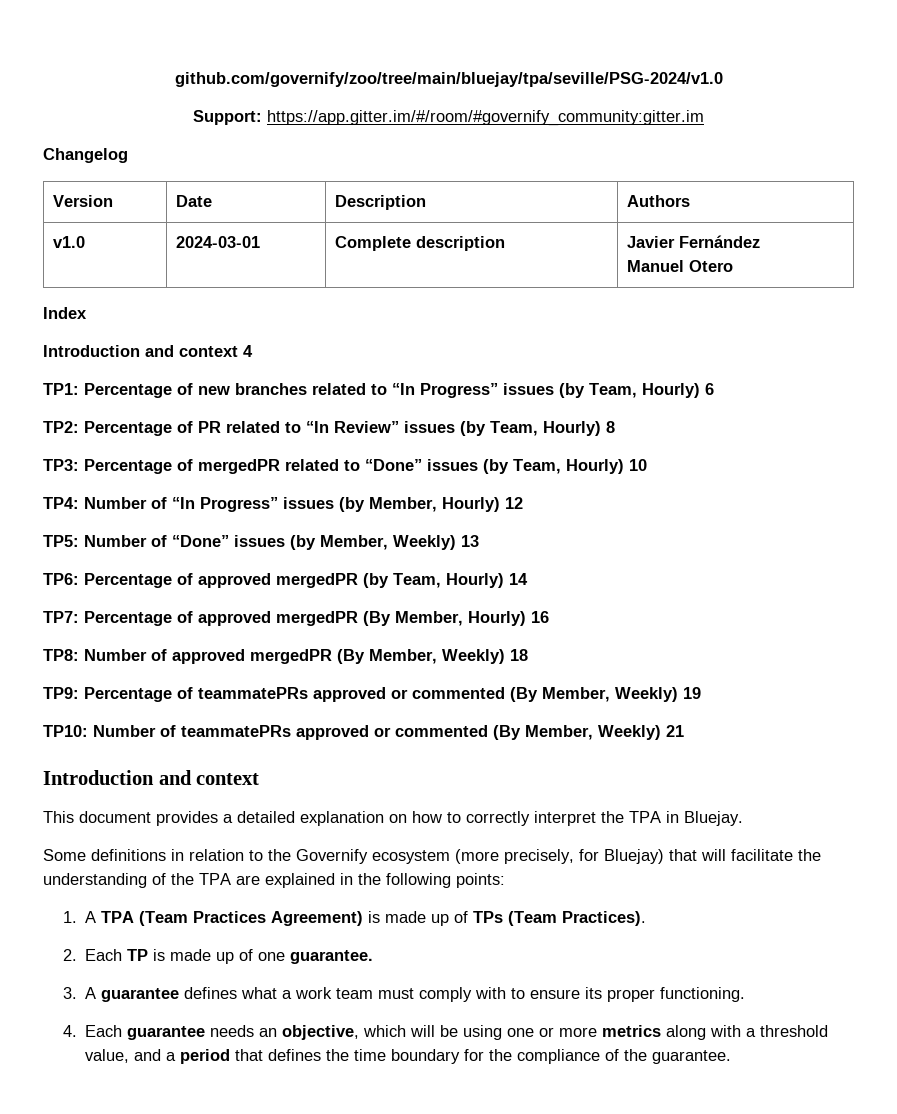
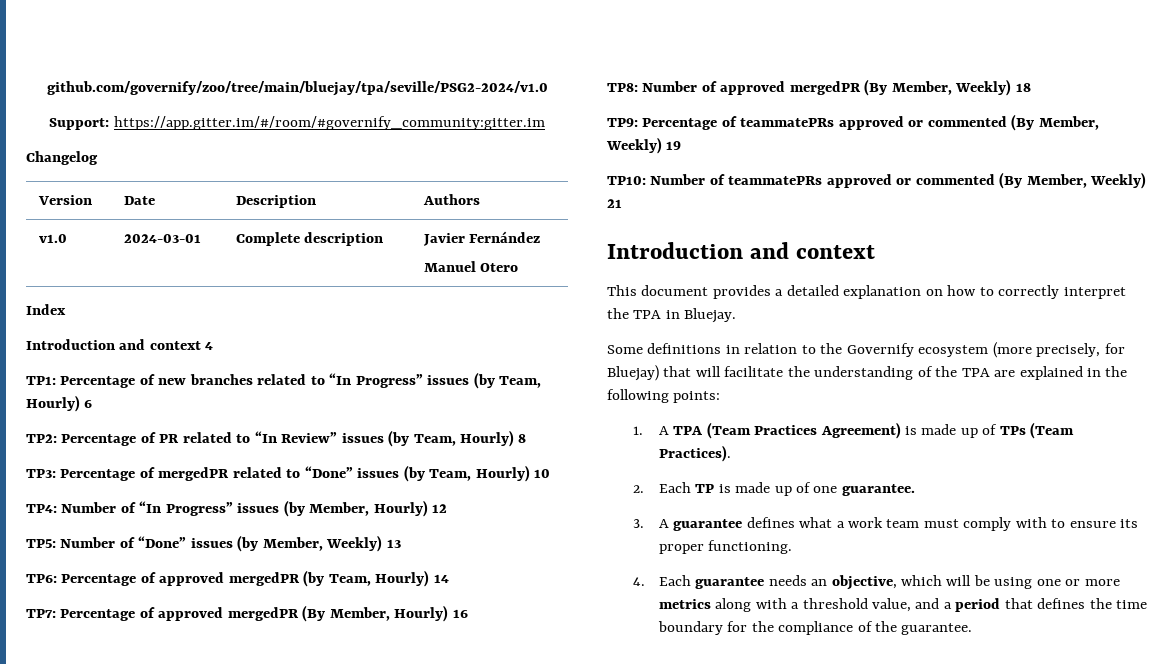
[174,72,723,87] github.com/governify/zoo/tree/main/bluejay/tpa/seville/PSG-2024/v1.0 -> [46,81,548,96] github.com/governify/zoo/tree/main/bluejay/tpa/seville/PSG2-2024/v1.0

